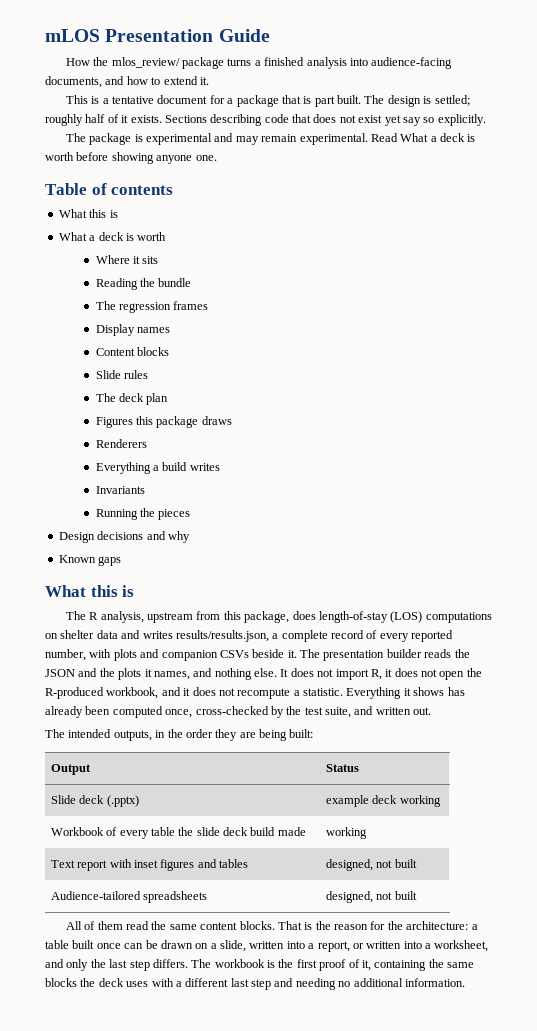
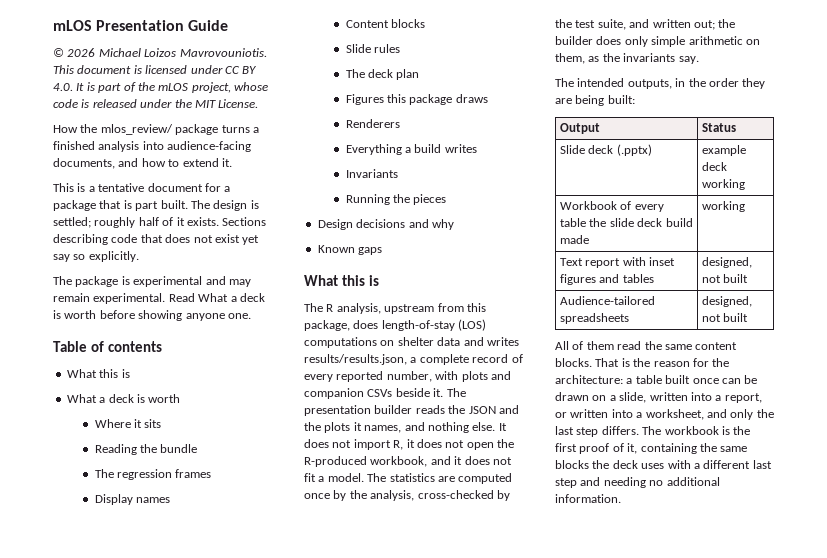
(270, 35) none -> [53,48,267,57] [53,65,258,74] [53,82,268,93] [53,99,259,108] // © 2026 Michael Loizos Mavrovouniotis. This document is licensed under CC BY 4.0. It is part of the mLOS project, whose code is released under the MIT License.
[237,687,465,699] [45,706,193,718] recompute a statistic. Everything it shows has already been computed once, -> [304,473,513,484] [304,490,415,501] fit a model. The statistics are computed once by the analysis,
[413,707,432,715] out. -> [693,19,736,30] [555,36,760,47] [555,53,699,64] out; the builder does only simple arithmetic on them, as the invariants say.

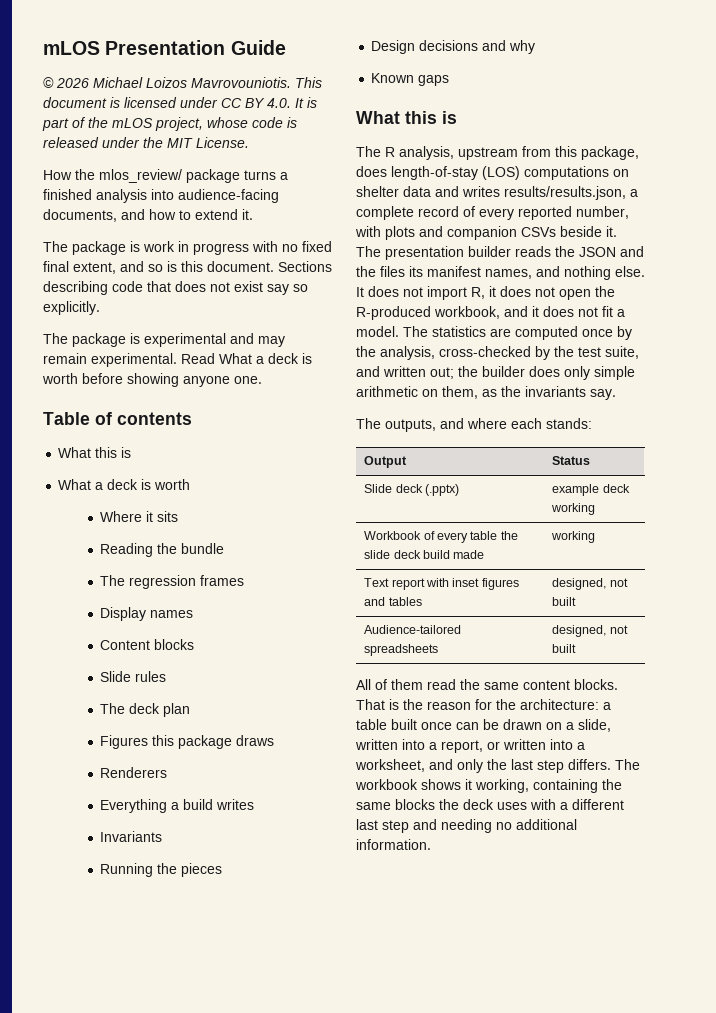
[53,183,231,192] [53,200,259,211] [53,217,219,228] This is a tentative document for a package that is part built. The design is settled; roughly half of it exists. -> [43,241,332,255] [43,261,274,274] The package is work in progress with no fixed final extent, and so is this document.
[242,235,260,245] yet -> (263, 286) none
[324,422,362,433] plots it -> [380,266,481,277] files its manifest
[577,78,766,89] [555,95,635,106] intended outputs, in the order they are being built: -> [385,418,592,432] outputs, and where each stands:
[721,426,751,435] [555,443,638,454] is the first proof of it, -> [421,779,529,793] shows it working,

